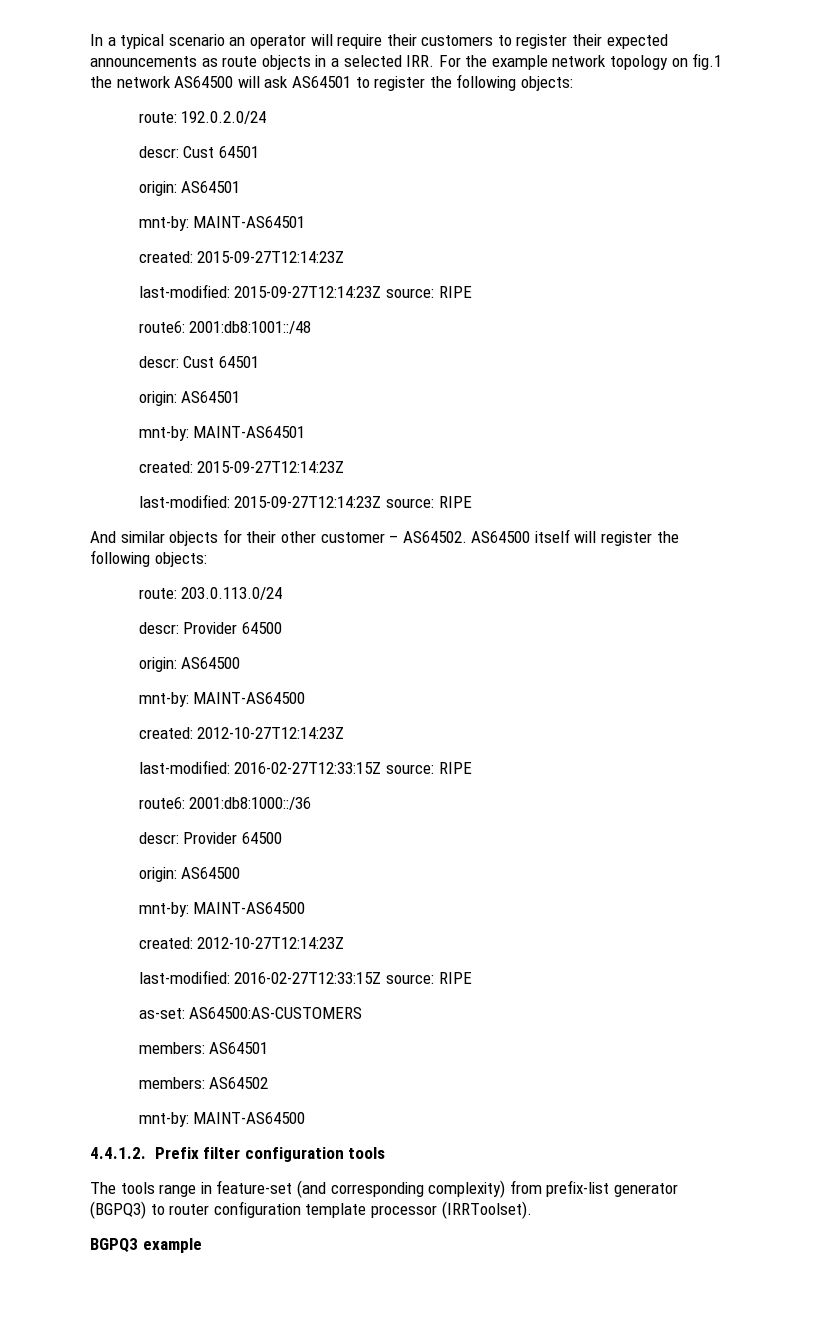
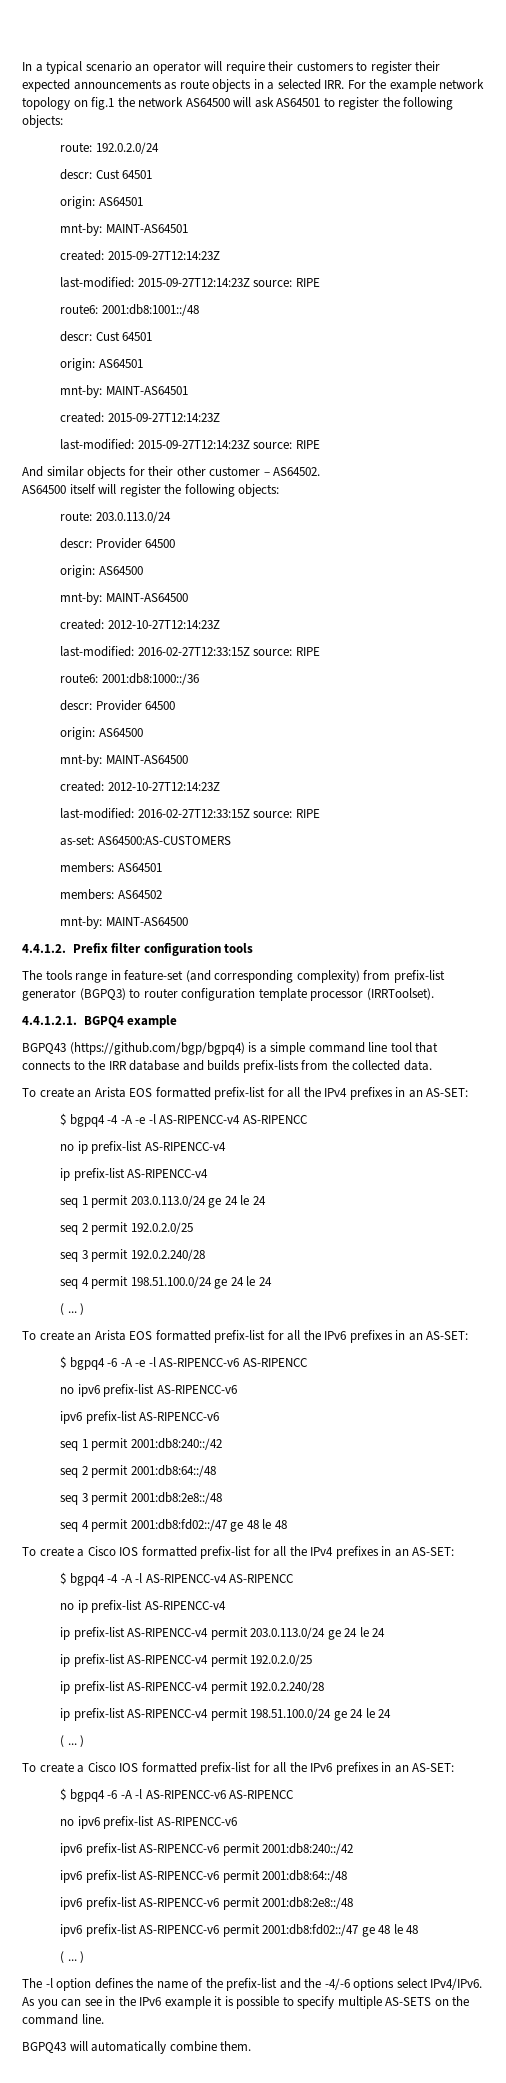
(467, 537) none -> (321, 471) //
[90,1238,202,1253] BGPQ3 example -> [22,1015,178,1028] [22,1042,439,1055] [22,1060,432,1073] [22,1087,469,1100] [60,1113,307,1127] [60,1141,226,1154] [60,1168,209,1181] [60,1195,266,1208] [60,1222,193,1235] [60,1249,205,1262] [60,1276,272,1289] [60,1303,85,1315] [22,1330,469,1343] [60,1356,307,1370] [60,1384,237,1397] [60,1411,220,1424] [60,1438,222,1451] [60,1465,216,1478] [60,1492,222,1505] [60,1519,287,1532] [22,1546,455,1559] [60,1572,294,1586] [60,1600,226,1613] [60,1627,386,1640] [60,1654,313,1667] [60,1681,325,1694] [60,1708,392,1721] [60,1735,85,1747] [22,1762,455,1775] [60,1788,294,1802] [60,1816,237,1829] [60,1843,354,1856] [60,1870,348,1883] [60,1897,354,1910] [60,1924,419,1937] [60,1951,85,1963] [22,1978,483,1991] [22,1996,470,2009] [22,2014,104,2025] [22,2041,252,2054] 4.4.1.2.1. BGPQ4 example // BGPQ43 (https://github.com/bgp/bgpq4) is a simple command line tool that connects to the IRR database and builds prefix-lists from the collected data. // To create an Arista EOS formatted prefix-list for all the IPv4 prefixes in an AS-SET: // $ bgpq4 -4 -A -e -l AS-RIPENCC-v4 AS-RIPENCC // no ip prefix-list AS-RIPENCC-v4 // ip prefix-list AS-RIPENCC-v4 // seq 1 permit 203.0.113.0/24 ge 24 le 24 // seq 2 permit 192.0.2.0/25 // seq 3 permit 192.0.2.240/28 // seq 4 permit 198.51.100.0/24 ge 24 le 24 // ( ... ) // To create an Arista EOS formatted prefix-list for all the IPv6 prefixes in an AS-SET: // $ bgpq4 -6 -A -e -l AS-RIPENCC-v6 AS-RIPENCC // no ipv6 prefix-list AS-RIPENCC-v6 // ipv6 prefix-list AS-RIPENCC-v6 // seq 1 permit 2001:db8:240::/42 // seq 2 permit 2001:db8:64::/48 // seq 3 permit 2001:db8:2e8::/48 // seq 4 permit 2001:db8:fd02::/47 ge 48 le 48 // To create a Cisco IOS formatted prefix-list for all the IPv4 prefixes in an AS-SET: // $ bgpq4 -4 -A -l AS-RIPENCC-v4 AS-RIPENCC // no ip prefix-list AS-RIPENCC-v4 // ip prefix-list AS-RIPENCC-v4 permit 203.0.113.0/24 ge 24 le 24 // ip prefix-list AS-RIPENCC-v4 permit 192.0.2.0/25 // ip prefix-list AS-RIPENCC-v4 permit 192.0.2.240/28 // ip prefix-list AS-RIPENCC-v4 permit 198.51.100.0/24 ge 24 le 24 // ( ... ) // To create a Cisco IOS formatted prefix-list for all the IPv6 prefixes in an AS-SET: // $ bgpq4 -6 -A -l AS-RIPENCC-v6 AS-RIPENCC // no ipv6 prefix-list AS-RIPENCC-v6 // ipv6 prefix-list AS-RIPENCC-v6 permit 2001:db8:240::/42 // ipv6 prefix-list AS-RIPENCC-v6 permit 2001:db8:64::/48 // ipv6 prefix-list AS-RIPENCC-v6 permit 2001:db8:2e8::/48 // ipv6 prefix-list AS-RIPENCC-v6 permit 2001:db8:fd02::/47 ge 48 le 48 // ( ... ) // The -l option defines the name of the prefix-list and the -4/-6 options select IPv4/IPv6. As you can see in the IPv6 example it is possible to specify multiple AS-SETS on the command line. // BGPQ43 will automatically combine them.

